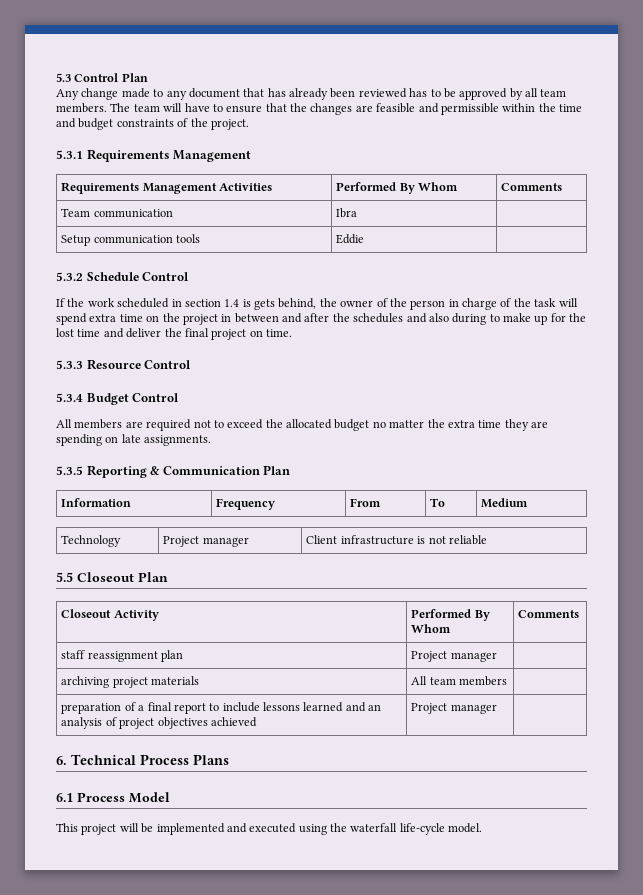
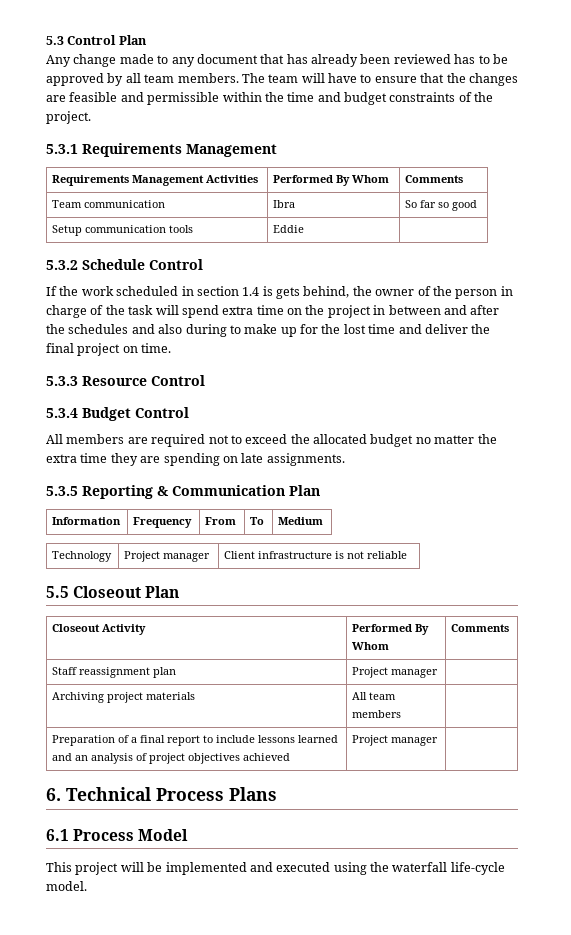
(358, 213) none -> [405,200,478,211] So far so good
[61,650,86,659] staff -> [52,667,78,675] Staff
[61,676,110,688] archiving -> [52,692,105,703] Archiving
[61,703,122,714] preparation -> [52,735,116,746] Preparation

